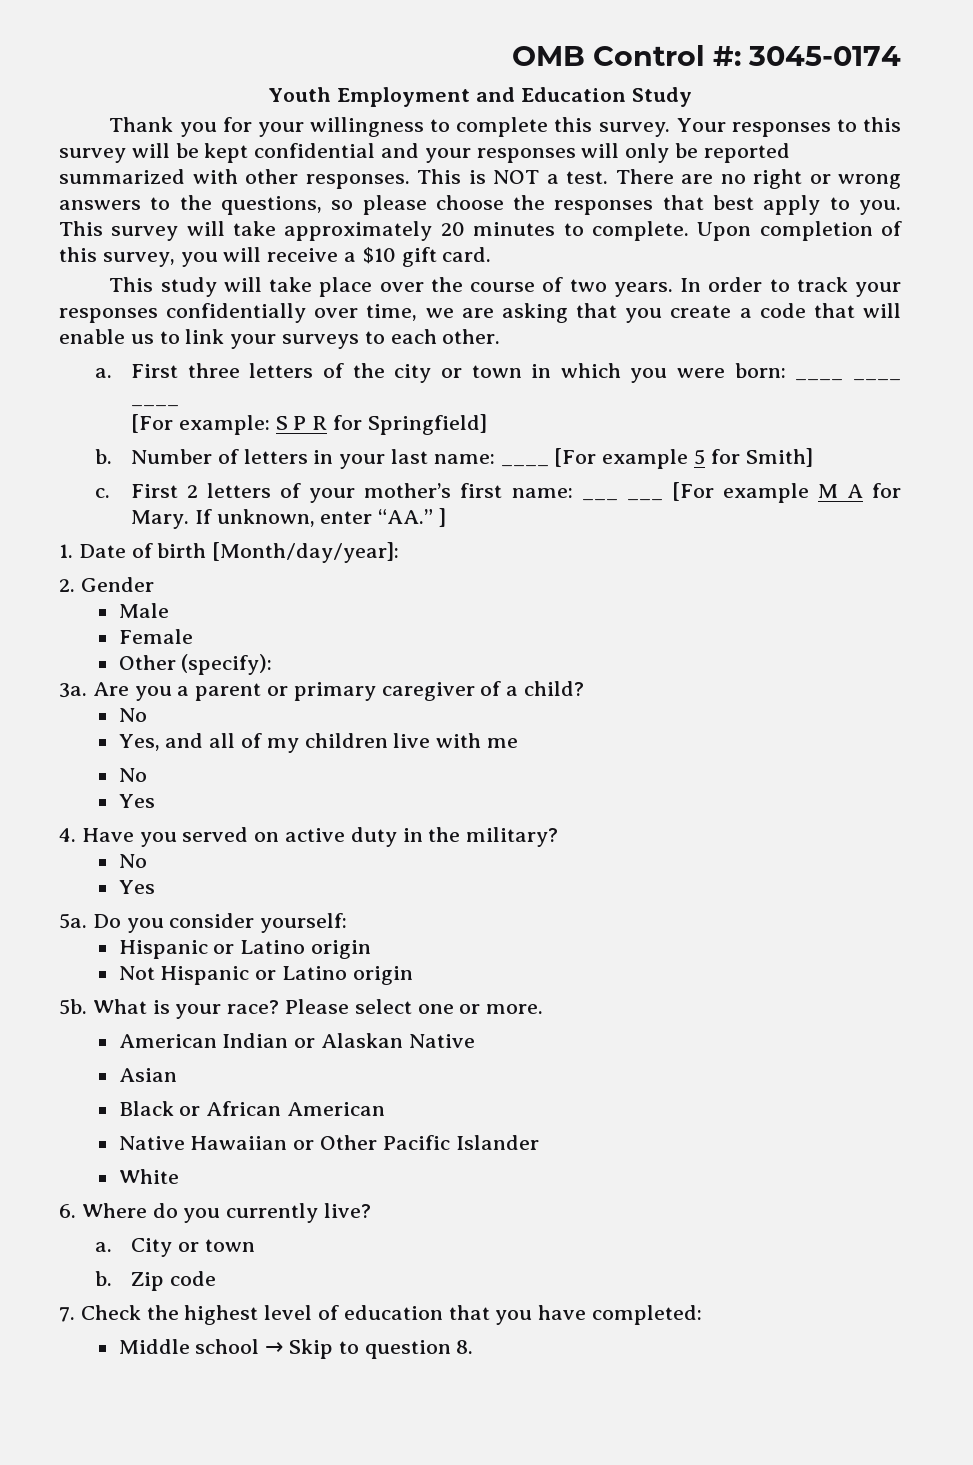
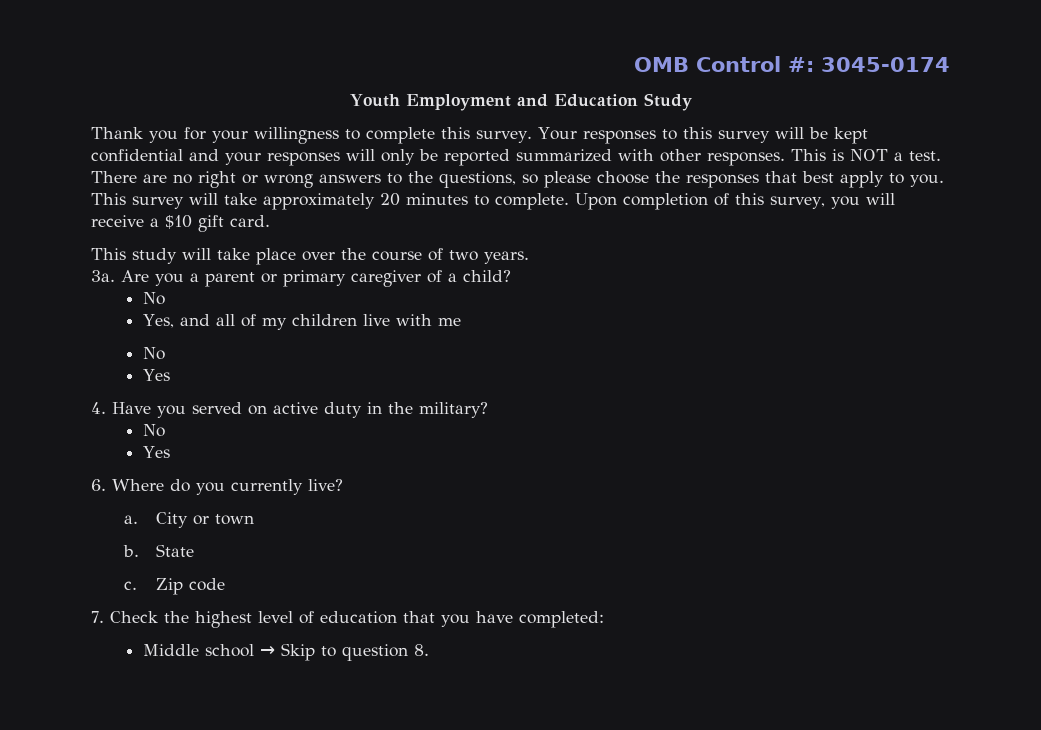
[680,277,902,297] [59,303,902,323] [59,329,501,349] [94,363,786,383] [795,378,901,381] [130,404,179,407] [130,414,487,435] [94,449,495,469] [500,448,813,469] [94,483,573,503] [581,482,902,503] [130,508,446,529] [59,542,400,563] [59,577,154,592] [118,603,169,618] [118,629,193,644] [118,654,273,675] In order to track your responses confidentially over time, we are asking that you create a code that will enable us to link your surveys to each other. // a. First three letters of the city or town in which you were born: ____ ____ ____ // [For example: S P R for Springfield] // b. Number of letters in your last name: ____ [For example 5 for Smith] // c. First 2 letters of your mother’s first name: ___ ___ [For example M A for Mary. If unknown, enter “AA.” ] // 1. Date of birth [Month/day/year]: // 2. Gender // Male // Female // Other (specify): -> (529, 257) none
[59,913,348,933] [118,940,372,959] [118,966,413,985] [59,999,544,1019] [118,1033,475,1048] [118,1068,177,1082] [118,1101,386,1116] [118,1135,539,1150] [118,1169,179,1184] // 5a. Do you consider yourself: // Hispanic or Latino origin // Not Hispanic or Latino origin // 5b. What is your race? Please select one or more. // American Indian or Alaskan Native // Asian // Black or African American // Native Hawaiian or Other Pacific Islander // White -> (170, 452) none
(112, 1278) none -> [156,544,195,557] [123,581,137,590] State // c.

